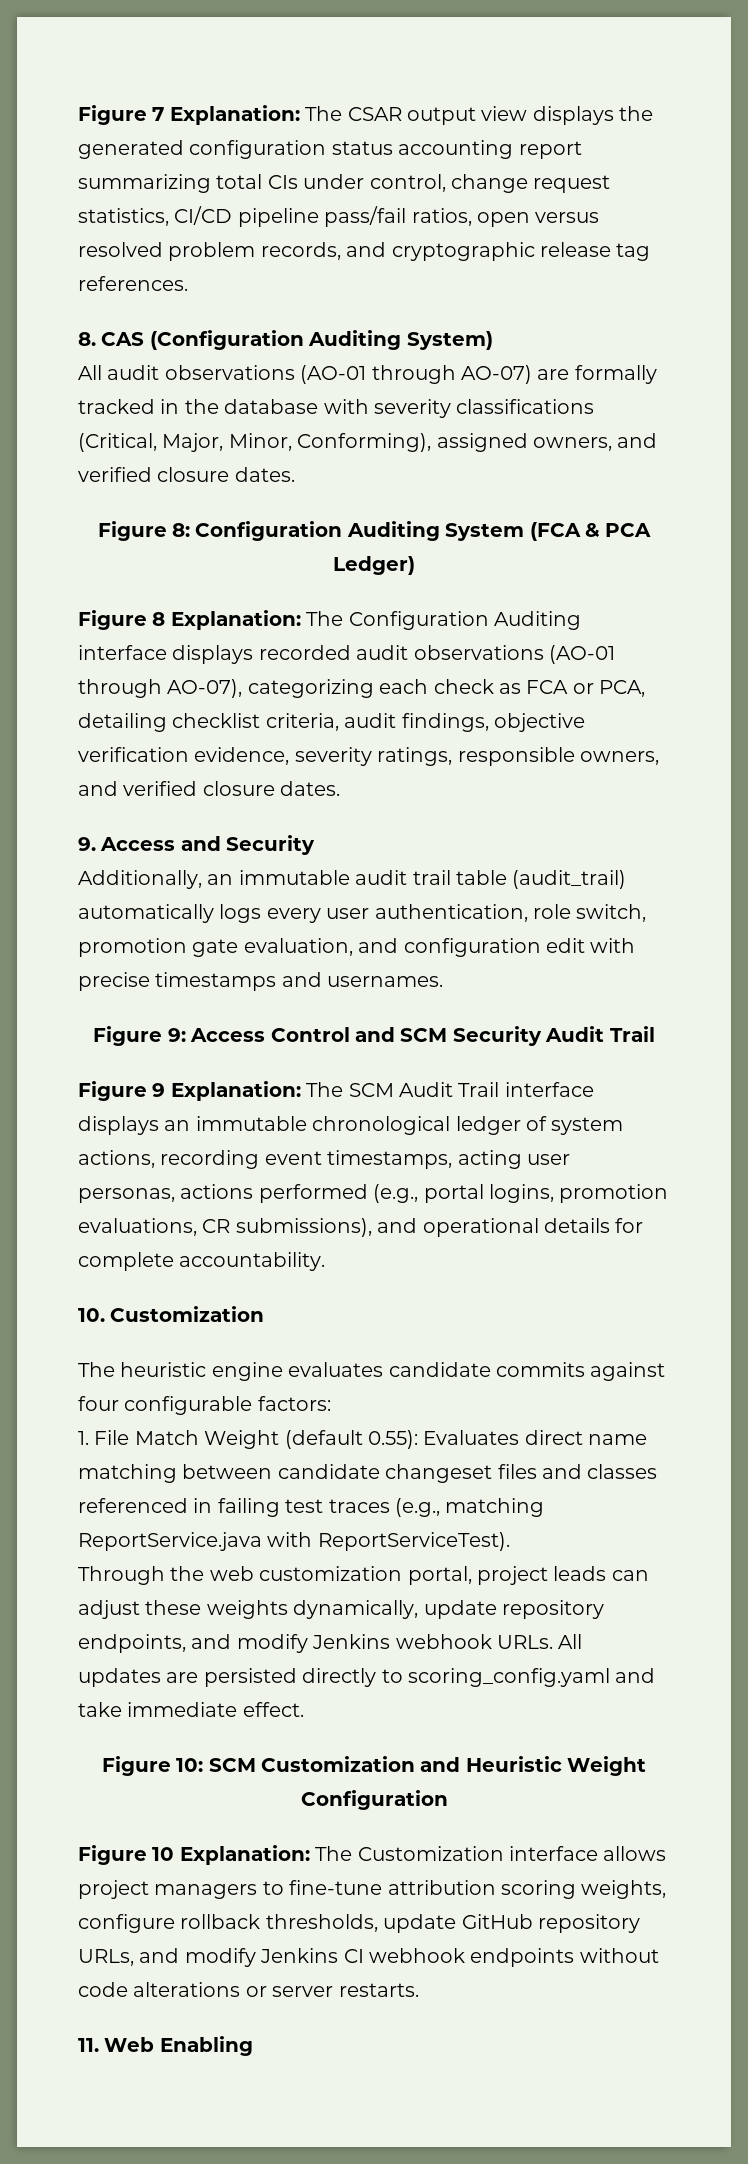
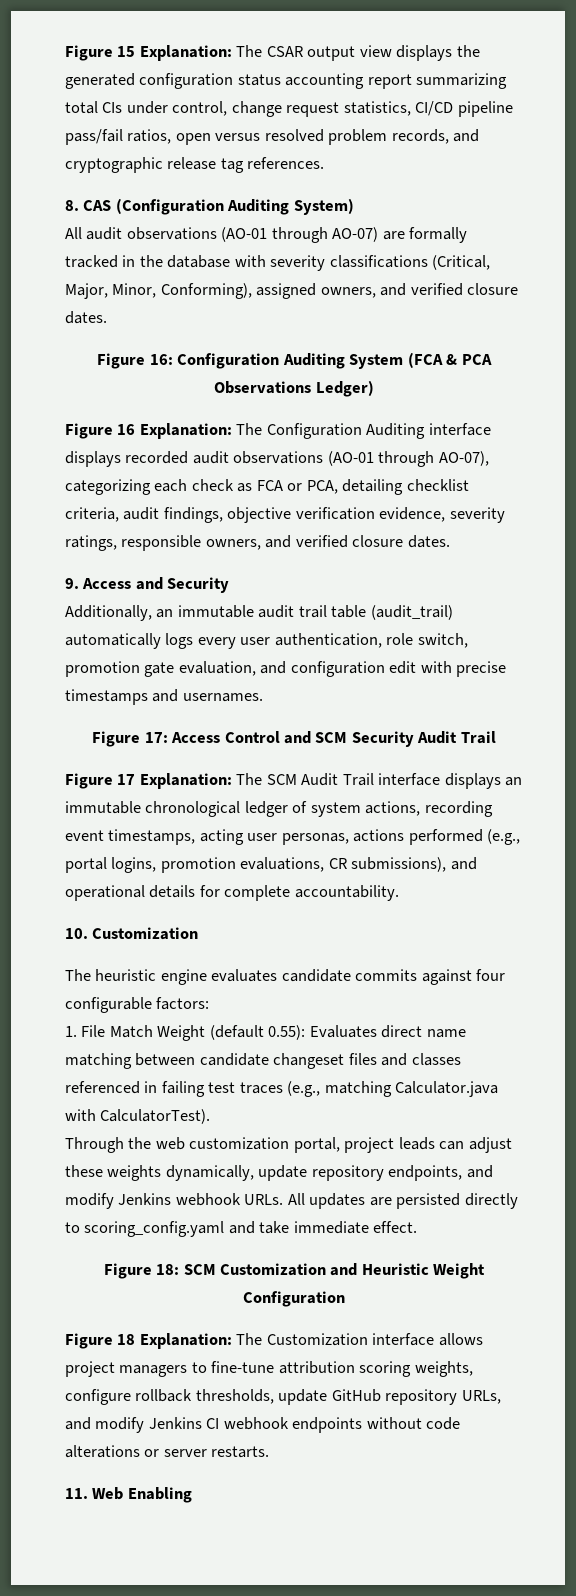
[78,105,165,125] Figure 7 -> [65,45,136,61] Figure 15
[172,523,191,537] 8: -> [149,354,173,365] 16:
(652, 530) none -> [214,381,312,394] Observations
[152,612,166,626] 8 -> [117,424,136,435] 16
[167,1028,186,1042] 9: -> [144,732,168,743] 17:
[152,1083,166,1097] 9 -> [117,774,136,785] 17
[78,1532,510,1551] ReportService.java with ReportServiceTest). -> [395,1081,499,1097] [65,1109,211,1124] Calculator.java with CalculatorTest).
[176,1758,204,1772] 10: -> [156,1264,180,1275] 18:
[152,1847,175,1861] 10 -> [117,1334,136,1345] 18

